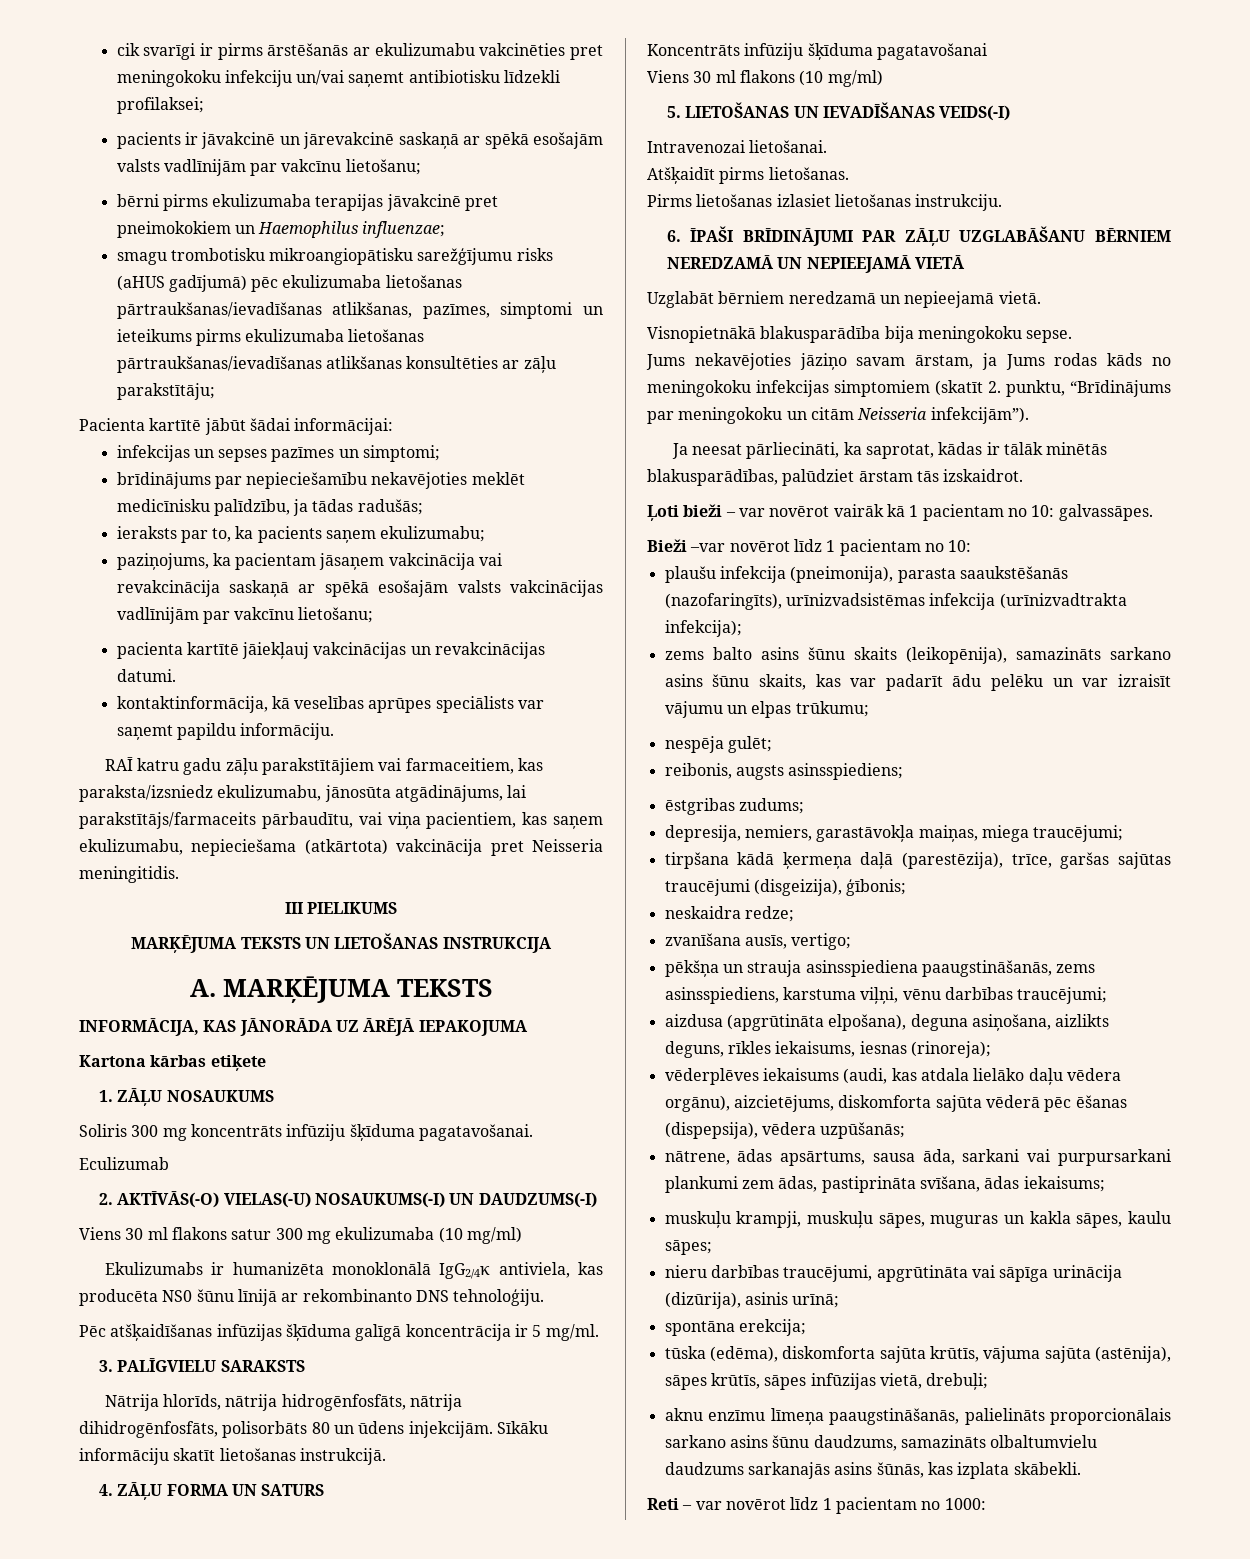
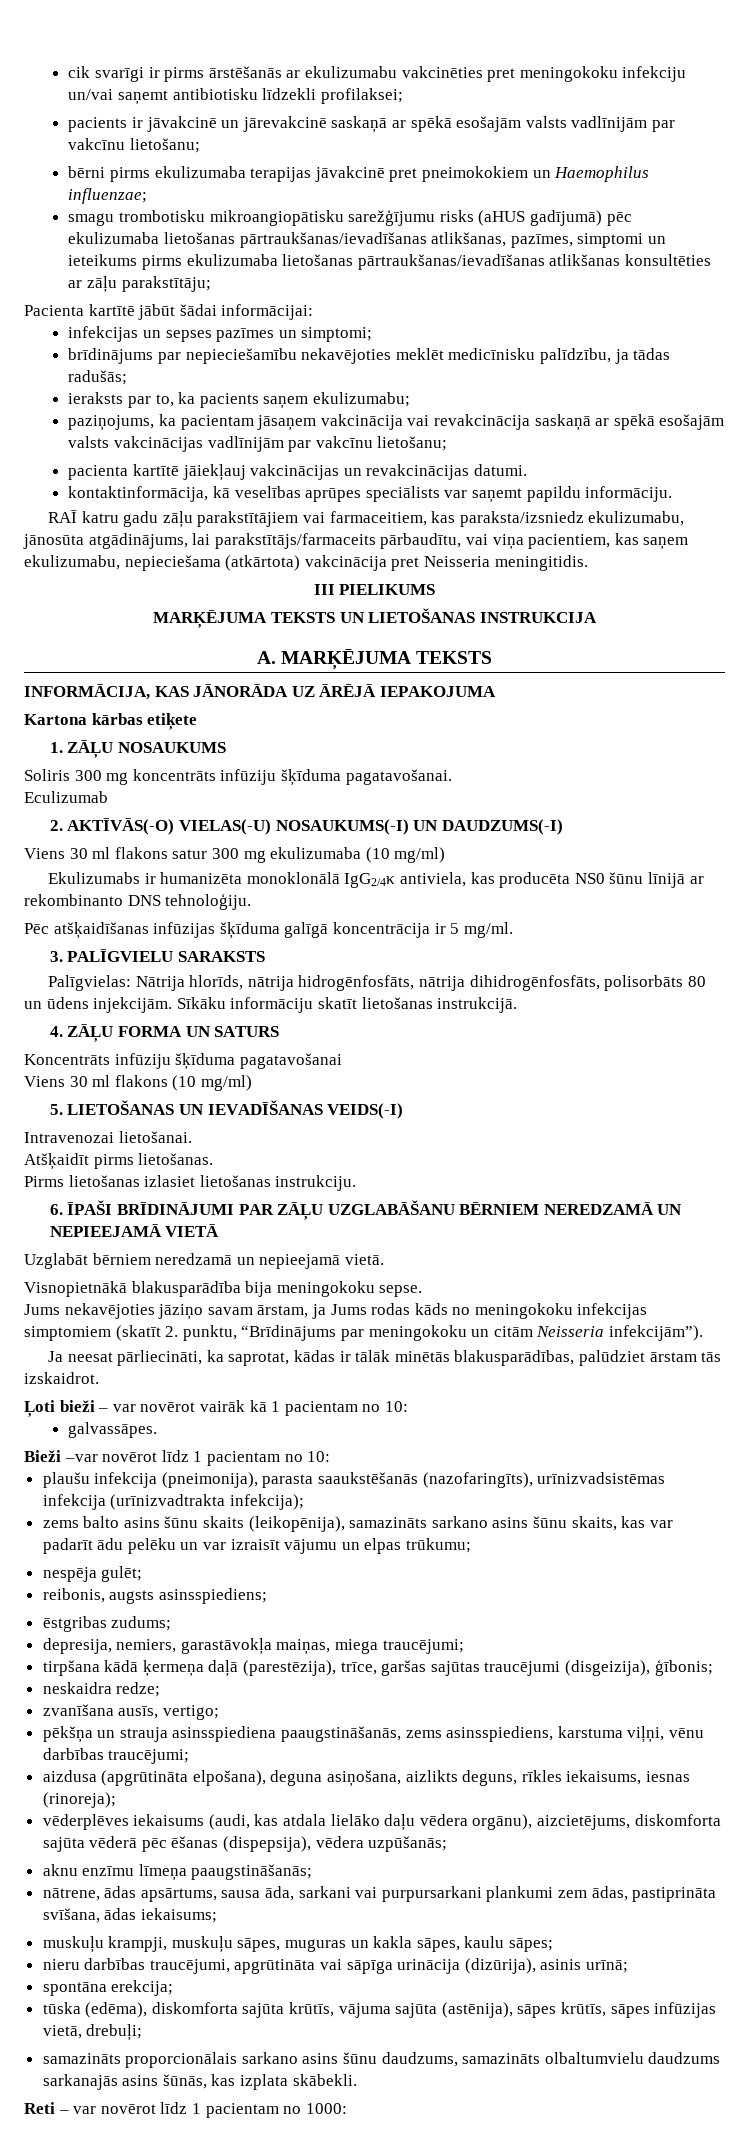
(305, 1366) none -> [48,975,132,991] Palīgvielas:
(1055, 511) none -> (408, 1406) //
(906, 1130) none -> [42,1864,313,1881] // aknu enzīmu līmeņa paaugstināšanās;
[664,1408,1045,1425] aknu enzīmu līmeņa paaugstināšanās, palielināts -> [42,2053,121,2064] samazināts

